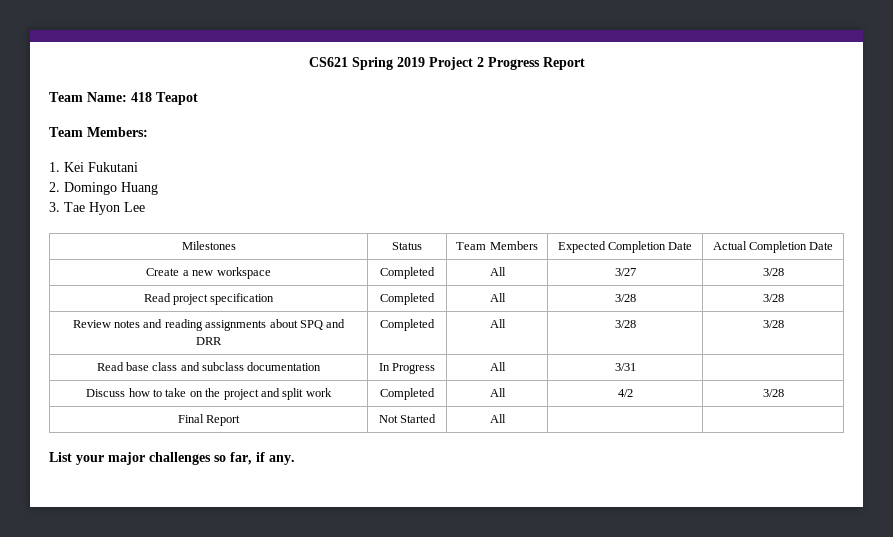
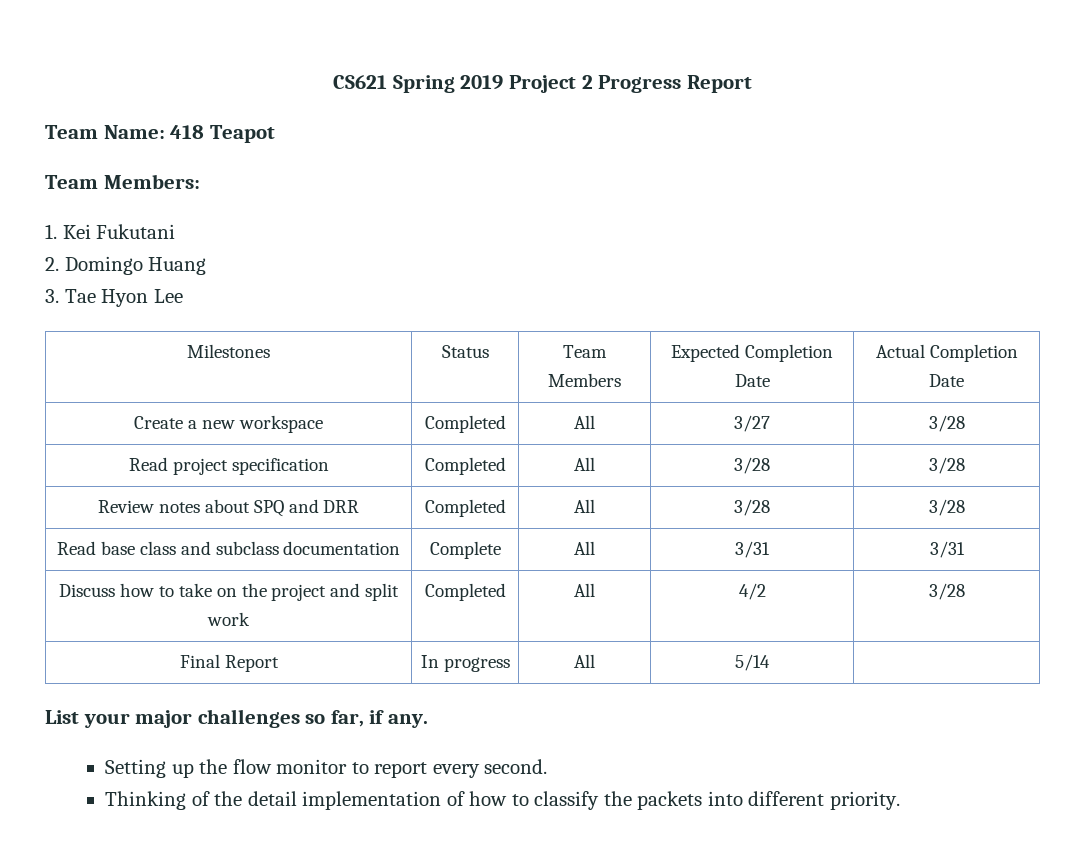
[143,319,267,331] and reading assignments -> (200, 507) none
[378,363,436,374] In Progress -> [429,541,501,559] Complete
(636, 367) none -> [929,541,965,558] 3/31
[378,414,437,423] [489,414,506,423] Not Started | All | -> [420,655,510,672] [574,654,595,668] [735,654,770,671] In progress | All | 5/14
(295, 460) none -> [104,759,548,778] [104,791,900,810] // Setting up the flow monitor to report every second. // Thinking of the detail implementation of how to classify the packets into different priority.

